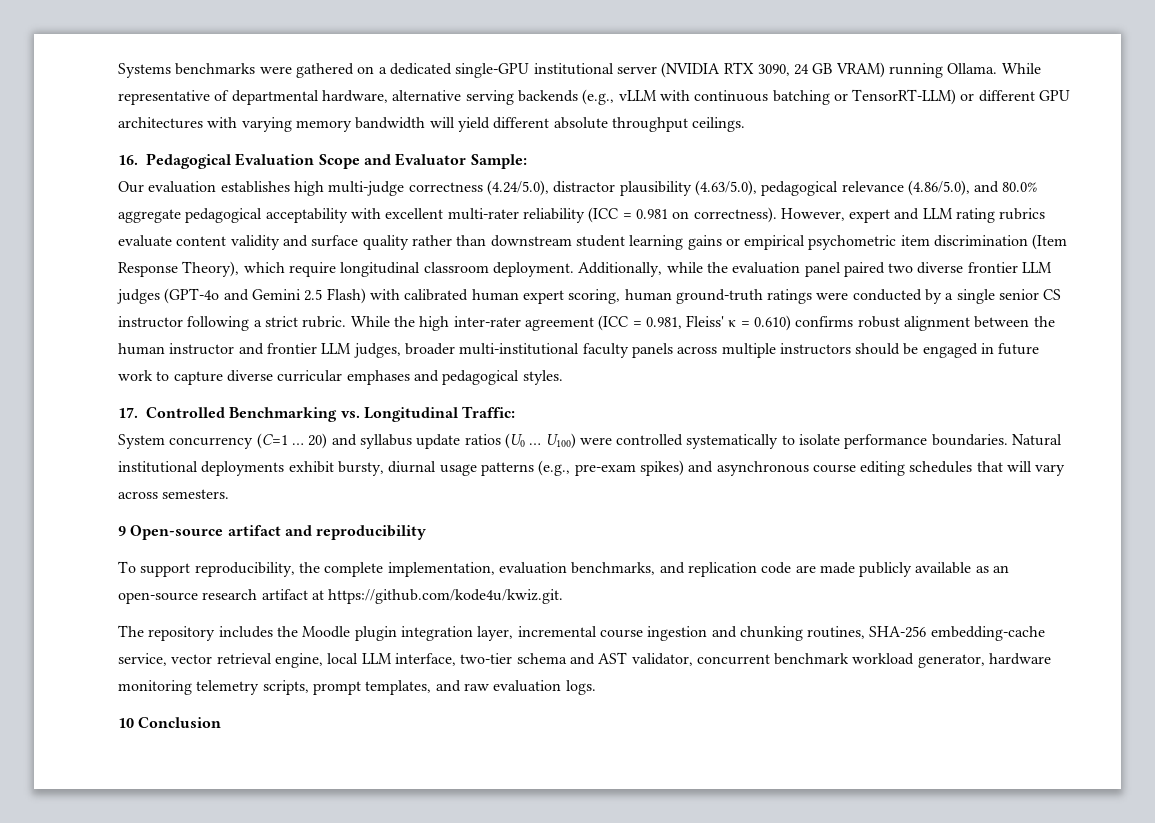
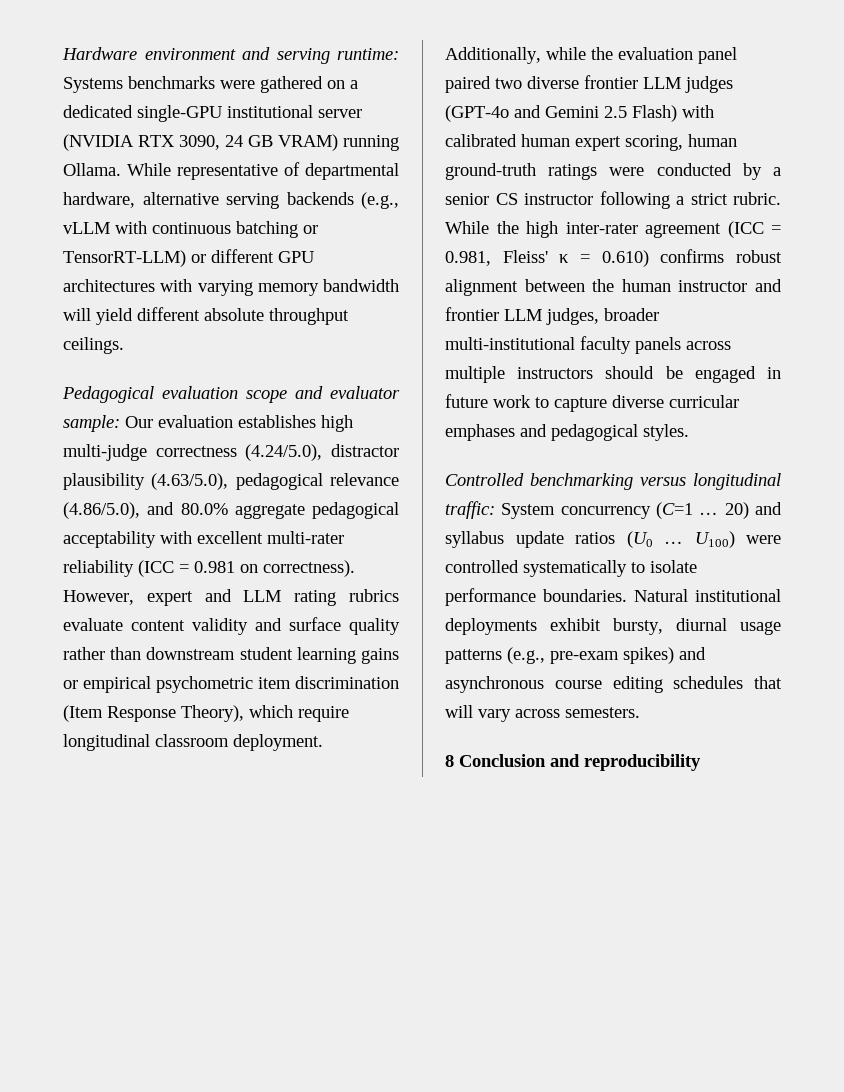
(118, 70) none -> [62,47,399,64] Hardware environment and serving runtime:
[118,153,527,169] 16. Pedagogical Evaluation Scope and Evaluator Sample: // -> [62,386,400,403] [63,415,120,432] Pedagogical evaluation scope and evaluator sample:
[956,289,995,304] single -> (781, 171) none
[118,406,516,422] 17. Controlled Benchmarking vs. Longitudinal Traffic: // -> [445,473,781,490] [445,501,495,519] Controlled benchmarking versus longitudinal traffic:
[118,525,281,540] 9 Open-source artifact -> [445,754,546,767] 8 Conclusion
[118,561,1010,577] [118,589,564,604] [118,625,1045,641] [118,652,1052,668] [118,680,596,695] [118,717,222,728] // To support reproducibility, the complete implementation, evaluation benchmarks, and replication code are made publicly available as an open-source research artifact at https://github.com/kode4u/kwiz.git. // The repository includes the Moodle plugin integration layer, incremental course ingestion and chunking routines, SHA-256 embedding-cache service, vector retrieval engine, local LLM interface, two-tier schema and AST validator, concurrent benchmark workload generator, hardware monitoring telemetry scripts, prompt templates, and raw evaluation logs. // 10 Conclusion -> (701, 762) none

